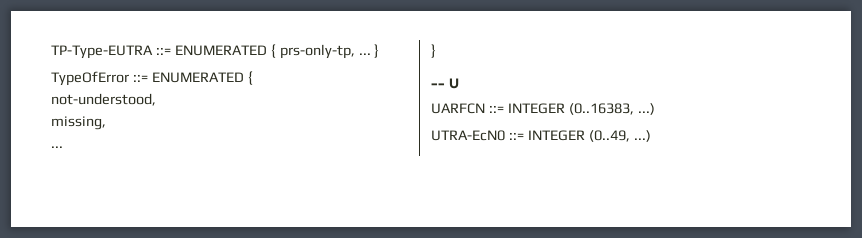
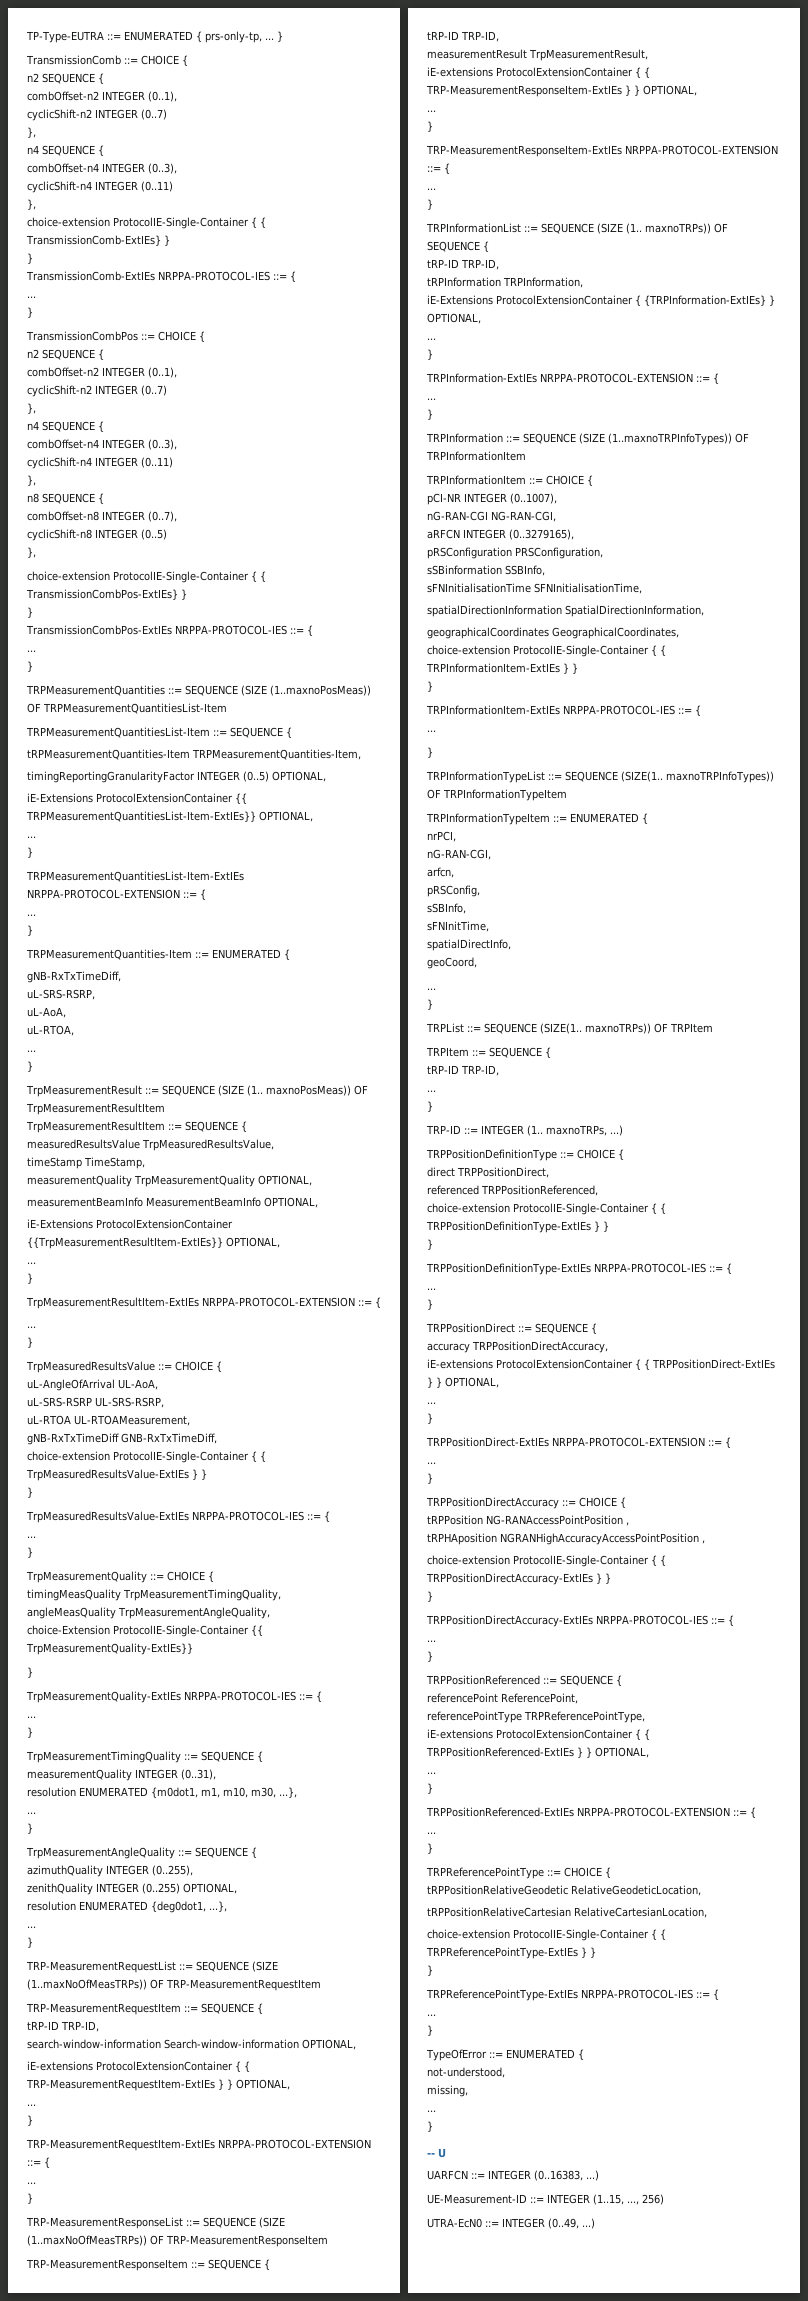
(380, 51) none -> [26,55,188,66] [27,73,104,84] [27,91,177,102] [27,109,167,121] [27,127,36,138] [27,145,104,156] [27,163,177,174] [27,181,173,193] [27,199,36,210] [27,217,266,229] [26,235,170,246] [27,253,33,264] [26,271,296,282] [27,296,36,298] [27,307,33,318] [26,331,205,342] [27,349,104,360] [27,367,177,378] [27,385,167,397] [27,403,36,414] [27,421,104,432] [27,439,177,450] [27,457,173,469] [27,475,36,486] [27,493,104,504] [27,511,177,522] [27,529,167,541] [27,547,36,558] [27,571,266,583] [26,589,187,600] [27,607,33,618] [26,625,313,636] [27,650,36,652] [27,661,33,672] [26,685,371,696] [27,703,227,714] [26,727,292,738] [27,749,361,760] [27,771,326,783] [27,793,247,804] [26,811,313,822] [27,836,36,838] [27,847,33,858] [26,871,244,882] [27,889,206,900] [27,914,36,916] [27,925,33,936] [26,949,290,960] [27,971,121,983] [27,989,95,1000] [27,1007,66,1018] [27,1025,74,1036] [27,1050,36,1052] [27,1061,33,1072] [26,1085,368,1097] [26,1103,165,1115] [26,1121,247,1133] [27,1139,274,1151] [27,1157,145,1169] [27,1175,312,1187] [27,1197,318,1208] [27,1219,233,1229] [27,1237,280,1249] [27,1262,36,1264] [27,1273,33,1284] [26,1297,381,1309] [27,1326,36,1328] [27,1337,33,1348] [26,1361,222,1373] [27,1379,158,1391] [27,1397,164,1408] [27,1415,190,1426] [27,1433,217,1445] [27,1451,266,1463] [26,1469,207,1481] [27,1487,33,1498] [26,1511,330,1523] [27,1536,36,1538] [27,1547,33,1558] [26,1571,214,1583] [27,1589,281,1601] [27,1607,270,1619] [27,1625,263,1637] [26,1643,193,1655] [27,1667,33,1678] [26,1691,322,1703] [27,1716,36,1718] [27,1727,33,1738] [26,1751,263,1763] [27,1769,216,1781] [27,1787,297,1798] [27,1812,36,1814] [27,1823,33,1834] [26,1847,257,1859] [27,1865,193,1877] [27,1883,237,1895] [27,1901,227,1913] [27,1926,36,1928] [27,1937,33,1948] [26,1961,278,1973] [27,1979,321,1991] [26,2003,263,2015] [27,2021,99,2032] [27,2039,356,2050] [27,2061,250,2072] [26,2079,290,2091] [27,2104,36,2106] [27,2115,33,2126] [26,2139,371,2151] [27,2157,50,2168] [27,2182,36,2184] [27,2193,33,2204] [26,2217,285,2229] [27,2235,328,2247] [26,2259,270,2271] [427,31,499,42] [427,49,648,61] [427,67,650,78] [426,85,697,97] [427,110,436,112] [427,121,433,132] [426,145,778,157] [427,163,450,174] [427,188,436,190] [427,199,433,210] [426,223,728,234] [427,241,489,252] [427,259,499,270] [427,277,583,288] [427,295,775,306] [427,313,481,324] [427,338,436,340] [427,349,433,360] [426,373,719,384] [427,398,436,400] [427,409,433,420] [426,433,749,445] [426,451,526,461] [426,475,593,486] [427,493,557,505] [427,511,556,522] [427,529,574,540] [427,547,603,559] [427,565,545,576] [427,583,642,594] [427,605,704,617] [427,627,679,639] [427,645,666,657] [426,663,578,674] [427,681,433,692] [426,705,701,716] [427,730,436,732] [427,747,433,758] [426,771,774,783] [427,789,567,801] [426,813,648,825] [427,831,456,842] [427,849,491,860] [427,867,454,878] [427,885,480,897] [427,903,466,914] [427,921,489,932] [427,939,511,951] [427,957,477,969] [427,988,436,990] [427,999,433,1010] [426,1023,713,1034] [426,1047,551,1058] [427,1065,499,1076] [427,1090,436,1092] [427,1101,433,1112] [426,1125,623,1136] [426,1149,624,1161] [427,1167,549,1178] [427,1185,598,1196] [427,1203,666,1215] [426,1221,609,1233] [427,1239,433,1250] [426,1263,732,1275] [427,1288,436,1290] [427,1299,433,1310] [426,1323,597,1334] [427,1341,608,1353] [427,1359,775,1370] [427,1377,499,1388] [427,1402,436,1404] [427,1413,433,1424] [426,1437,731,1448] [427,1462,436,1464] [427,1473,433,1484] [426,1497,626,1509] [427,1515,629,1526] [427,1533,705,1545] [427,1555,666,1567] [426,1573,611,1585] [427,1591,433,1602] [426,1615,734,1627] [427,1640,436,1642] [427,1651,433,1662] [426,1675,622,1686] [427,1693,578,1704] [427,1711,645,1723] [427,1729,650,1740] [426,1747,649,1758] [427,1772,436,1774] [427,1783,433,1794] [426,1807,756,1818] [427,1832,436,1834] [427,1843,433,1854] [426,1867,611,1879] [427,1885,701,1896] [427,1907,707,1918] [427,1929,666,1941] [426,1947,596,1959] [427,1965,433,1976] [426,1989,719,2001] [427,2014,436,2016] [427,2025,433,2036] // TransmissionComb ::= CHOICE { // n2 SEQUENCE { // combOffset-n2 INTEGER (0..1), // cyclicShift-n2 INTEGER (0..7) // }, // n4 SEQUENCE { // combOffset-n4 INTEGER (0..3), // cyclicShift-n4 INTEGER (0..11) // }, // choice-extension ProtocolIE-Single-Container { { TransmissionComb-ExtIEs} } // } // TransmissionComb-ExtIEs NRPPA-PROTOCOL-IES ::= { // ... // } // TransmissionCombPos ::= CHOICE { // n2 SEQUENCE { // combOffset-n2 INTEGER (0..1), // cyclicShift-n2 INTEGER (0..7) // }, // n4 SEQUENCE { // combOffset-n4 INTEGER (0..3), // cyclicShift-n4 INTEGER (0..11) // }, // n8 SEQUENCE { // combOffset-n8 INTEGER (0..7), // cyclicShift-n8 INTEGER (0..5) // }, // choice-extension ProtocolIE-Single-Container { { TransmissionCombPos-ExtIEs} } // } // TransmissionCombPos-ExtIEs NRPPA-PROTOCOL-IES ::= { // ... // } // TRPMeasurementQuantities ::= SEQUENCE (SIZE (1..maxnoPosMeas)) OF TRPMeasurementQuantitiesList-Item // TRPMeasurementQuantitiesList-Item ::= SEQUENCE { // tRPMeasurementQuantities-Item TRPMeasurementQuantities-Item, // timingReportingGranularityFactor INTEGER (0..5) OPTIONAL, // iE-Extensions ProtocolExtensionContainer {{ TRPMeasurementQuantitiesList-Item-ExtIEs}} OPTIONAL, // ... // } // TRPMeasurementQuantitiesList-Item-ExtIEs NRPPA-PROTOCOL-EXTENSION ::= { // ... // } // TRPMeasurementQuantities-Item ::= ENUMERATED { // gNB-RxTxTimeDiff, // uL-SRS-RSRP, // uL-AoA, // uL-RTOA, // ... // } // TrpMeasurementResult ::= SEQUENCE (SIZE (1.. maxnoPosMeas)) OF TrpMeasurementResultItem // TrpMeasurementResultItem ::= SEQUENCE { // measuredResultsValue TrpMeasuredResultsValue, // timeStamp TimeStamp, // measurementQuality TrpMeasurementQuality OPTIONAL, // measurementBeamInfo MeasurementBeamInfo OPTIONAL, // iE-Extensions ProtocolExtensionContainer {{TrpMeasurementResultItem-ExtIEs}} OPTIONAL, // ... // } // TrpMeasurementResultItem-ExtIEs NRPPA-PROTOCOL-EXTENSION ::= { // ... // } // TrpMeasuredResultsValue ::= CHOICE { // uL-AngleOfArrival UL-AoA, // uL-SRS-RSRP UL-SRS-RSRP, // uL-RTOA UL-RTOAMeasurement, // gNB-RxTxTimeDiff GNB-RxTxTimeDiff, // choice-extension ProtocolIE-Single-Container { { TrpMeasuredResultsValue-ExtIEs } } // } // TrpMeasuredResultsValue-ExtIEs NRPPA-PROTOCOL-IES ::= { // ... // } // TrpMeasurementQuality ::= CHOICE { // timingMeasQuality TrpMeasurementTimingQuality, // angleMeasQuality TrpMeasurementAngleQuality, // choice-Extension ProtocolIE-Single-Container {{ TrpMeasurementQuality-ExtIEs}} // } // TrpMeasurementQuality-ExtIEs NRPPA-PROTOCOL-IES ::= { // ... // } // TrpMeasurementTimingQuality ::= SEQUENCE { // measurementQuality INTEGER (0..31), // resolution ENUMERATED {m0dot1, m1, m10, m30, ...}, // ... // } // TrpMeasurementAngleQuality ::= SEQUENCE { // azimuthQuality INTEGER (0..255), // zenithQuality INTEGER (0..255) OPTIONAL, // resolution ENUMERATED {deg0dot1, ...}, // ... // } // TRP-MeasurementRequestList ::= SEQUENCE (SIZE (1..maxNoOfMeasTRPs)) OF TRP-MeasurementRequestItem // TRP-MeasurementRequestItem ::= SEQUENCE { // tRP-ID TRP-ID, // search-window-information Search-window-information OPTIONAL, // iE-extensions ProtocolExtensionContainer { { TRP-MeasurementRequestItem-ExtIEs } } OPTIONAL, // ... // } // TRP-MeasurementRequestItem-ExtIEs NRPPA-PROTOCOL-EXTENSION ::= { // ... // } // TRP-MeasurementResponseList ::= SEQUENCE (SIZE (1..maxNoOfMeasTRPs)) OF TRP-MeasurementResponseItem // TRP-MeasurementResponseItem ::= SEQUENCE { // tRP-ID TRP-ID, // measurementResult TrpMeasurementResult, // iE-extensions ProtocolExtensionContainer { { TRP-MeasurementResponseItem-ExtIEs } } OPTIONAL, // ... // } // TRP-MeasurementResponseItem-ExtIEs NRPPA-PROTOCOL-EXTENSION ::= { // ... // } // TRPInformationList ::= SEQUENCE (SIZE (1.. maxnoTRPs)) OF SEQUENCE { // tRP-ID TRP-ID, // tRPInformation TRPInformation, // iE-Extensions ProtocolExtensionContainer { {TRPInformation-ExtIEs} } OPTIONAL, // ... // } // TRPInformation-ExtIEs NRPPA-PROTOCOL-EXTENSION ::= { // ... // } // TRPInformation ::= SEQUENCE (SIZE (1..maxnoTRPInfoTypes)) OF TRPInformationItem // TRPInformationItem ::= CHOICE { // pCI-NR INTEGER (0..1007), // nG-RAN-CGI NG-RAN-CGI, // aRFCN INTEGER (0..3279165), // pRSConfiguration PRSConfiguration, // sSBinformation SSBInfo, // sFNInitialisationTime SFNInitialisationTime, // spatialDirectionInformation SpatialDirectionInformation, // geographicalCoordinates GeographicalCoordinates, // choice-extension ProtocolIE-Single-Container { { TRPInformationItem-ExtIEs } } // } // TRPInformationItem-ExtIEs NRPPA-PROTOCOL-IES ::= { // ... // } // TRPInformationTypeList ::= SEQUENCE (SIZE(1.. maxnoTRPInfoTypes)) OF TRPInformationTypeItem // TRPInformationTypeItem ::= ENUMERATED { // nrPCI, // nG-RAN-CGI, // arfcn, // pRSConfig, // sSBInfo, // sFNInitTime, // spatialDirectInfo, // geoCoord, // ... // } // TRPList ::= SEQUENCE (SIZE(1.. maxnoTRPs)) OF TRPItem // TRPItem ::= SEQUENCE { // tRP-ID TRP-ID, // ... // } // TRP-ID ::= INTEGER (1.. maxnoTRPs, ...) // TRPPositionDefinitionType ::= CHOICE { // direct TRPPositionDirect, // referenced TRPPositionReferenced, // choice-extension ProtocolIE-Single-Container { { TRPPositionDefinitionType-ExtIEs } } // } // TRPPositionDefinitionType-ExtIEs NRPPA-PROTOCOL-IES ::= { // ... // } // TRPPositionDirect ::= SEQUENCE { // accuracy TRPPositionDirectAccuracy, // iE-extensions ProtocolExtensionContainer { { TRPPositionDirect-ExtIEs } } OPTIONAL, // ... // } // TRPPositionDirect-ExtIEs NRPPA-PROTOCOL-EXTENSION ::= { // ... // } // TRPPositionDirectAccuracy ::= CHOICE { // tRPPosition NG-RANAccessPointPosition , // tRPHAposition NGRANHighAccuracyAccessPointPosition , // choice-extension ProtocolIE-Single-Container { { TRPPositionDirectAccuracy-ExtIEs } } // } // TRPPositionDirectAccuracy-ExtIEs NRPPA-PROTOCOL-IES ::= { // ... // } // TRPPositionReferenced ::= SEQUENCE { // referencePoint ReferencePoint, // referencePointType TRPReferencePointType, // iE-extensions ProtocolExtensionContainer { { TRPPositionReferenced-ExtIEs } } OPTIONAL, // ... // } // TRPPositionReferenced-ExtIEs NRPPA-PROTOCOL-EXTENSION ::= { // ... // } // TRPReferencePointType ::= CHOICE { // tRPPositionRelativeGeodetic RelativeGeodeticLocation, // tRPPositionRelativeCartesian RelativeCartesianLocation, // choice-extension ProtocolIE-Single-Container { { TRPReferencePointType-ExtIEs } } // } // TRPReferencePointType-ExtIEs NRPPA-PROTOCOL-IES ::= { // ... // }
(655, 109) none -> [427,2194,664,2205] // UE-Measurement-ID ::= INTEGER (1..15, ..., 256)

